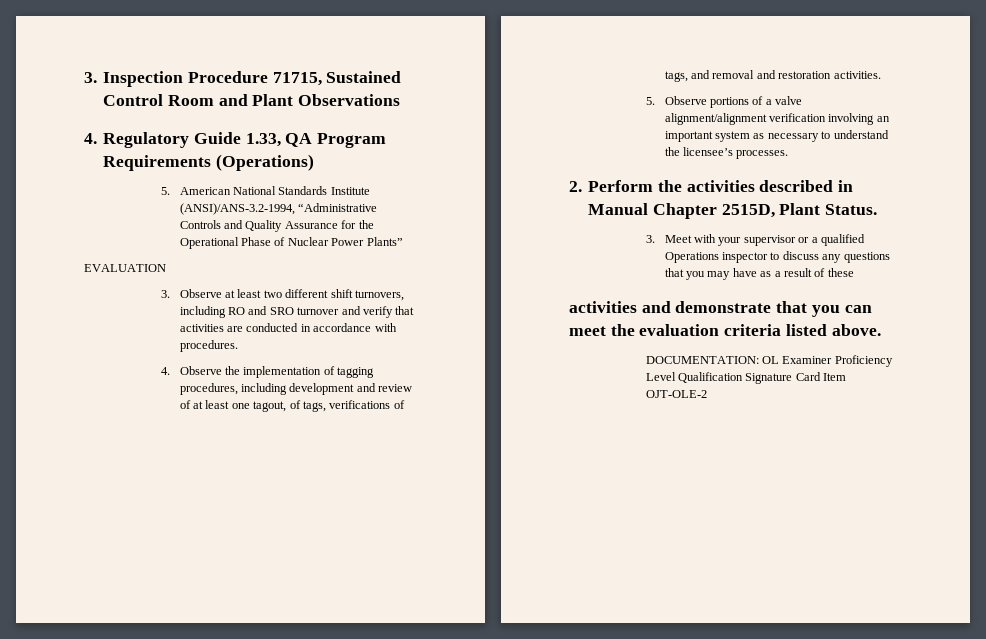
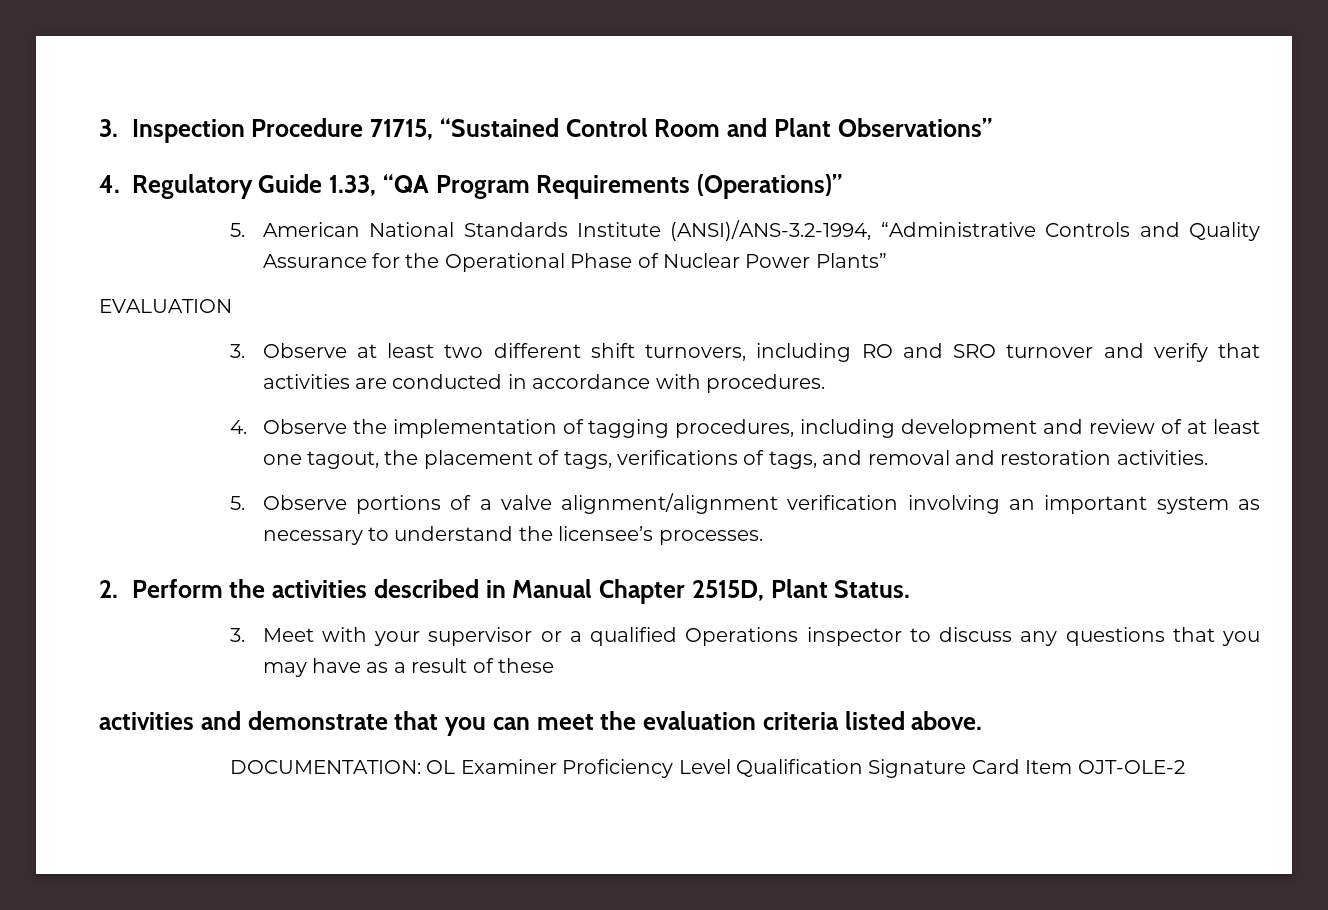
[326,71,402,83] Sustained -> [439,118,559,137] “Sustained
[298,94,401,106] Observations -> [837,118,992,137] Observations”
[285,133,313,147] QA -> [382,174,429,193] “QA
[215,154,314,171] (Operations) -> [697,174,843,199] (Operations)”
(287, 406) none -> [384,450,533,469] the placement

